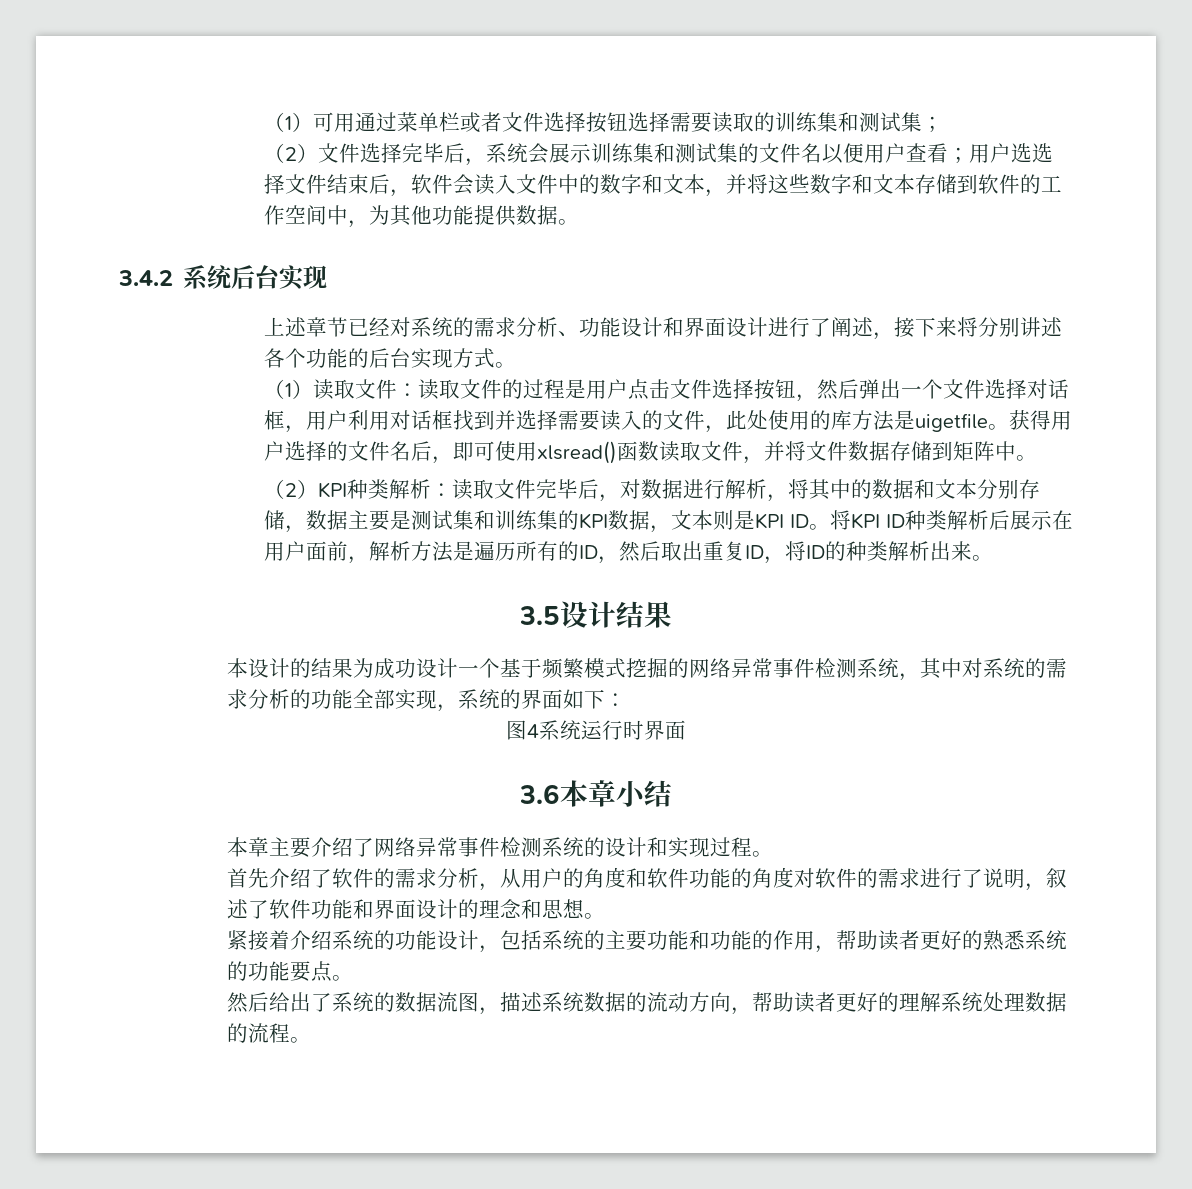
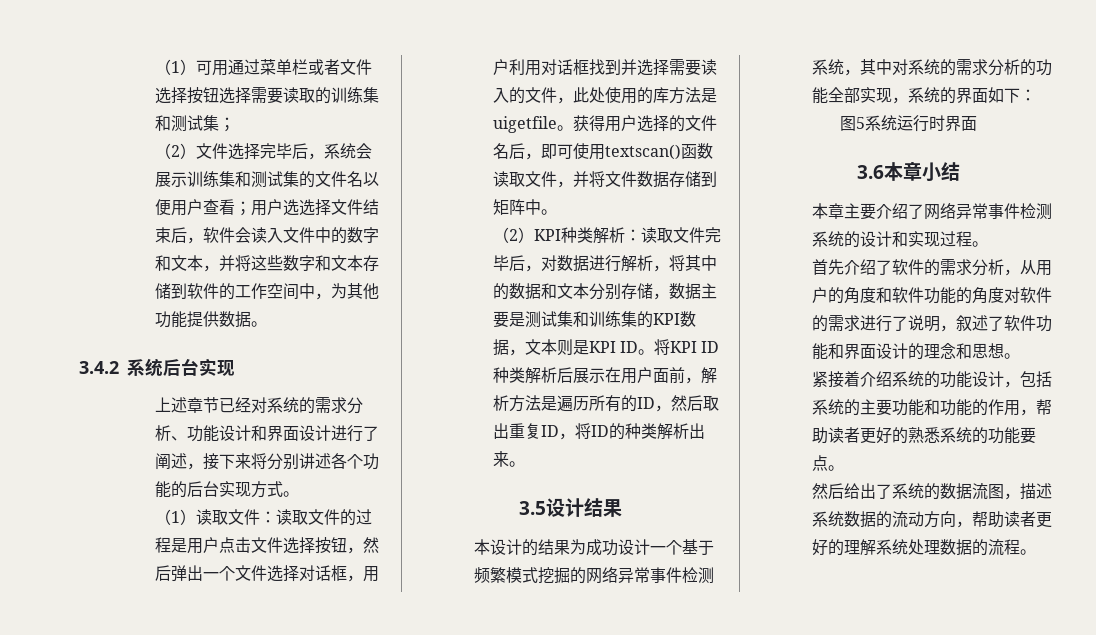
[536,441,617,464] xlsread() -> [604,144,681,160] textscan()
[527,724,539,738] 4 -> [855,117,865,129] 5

